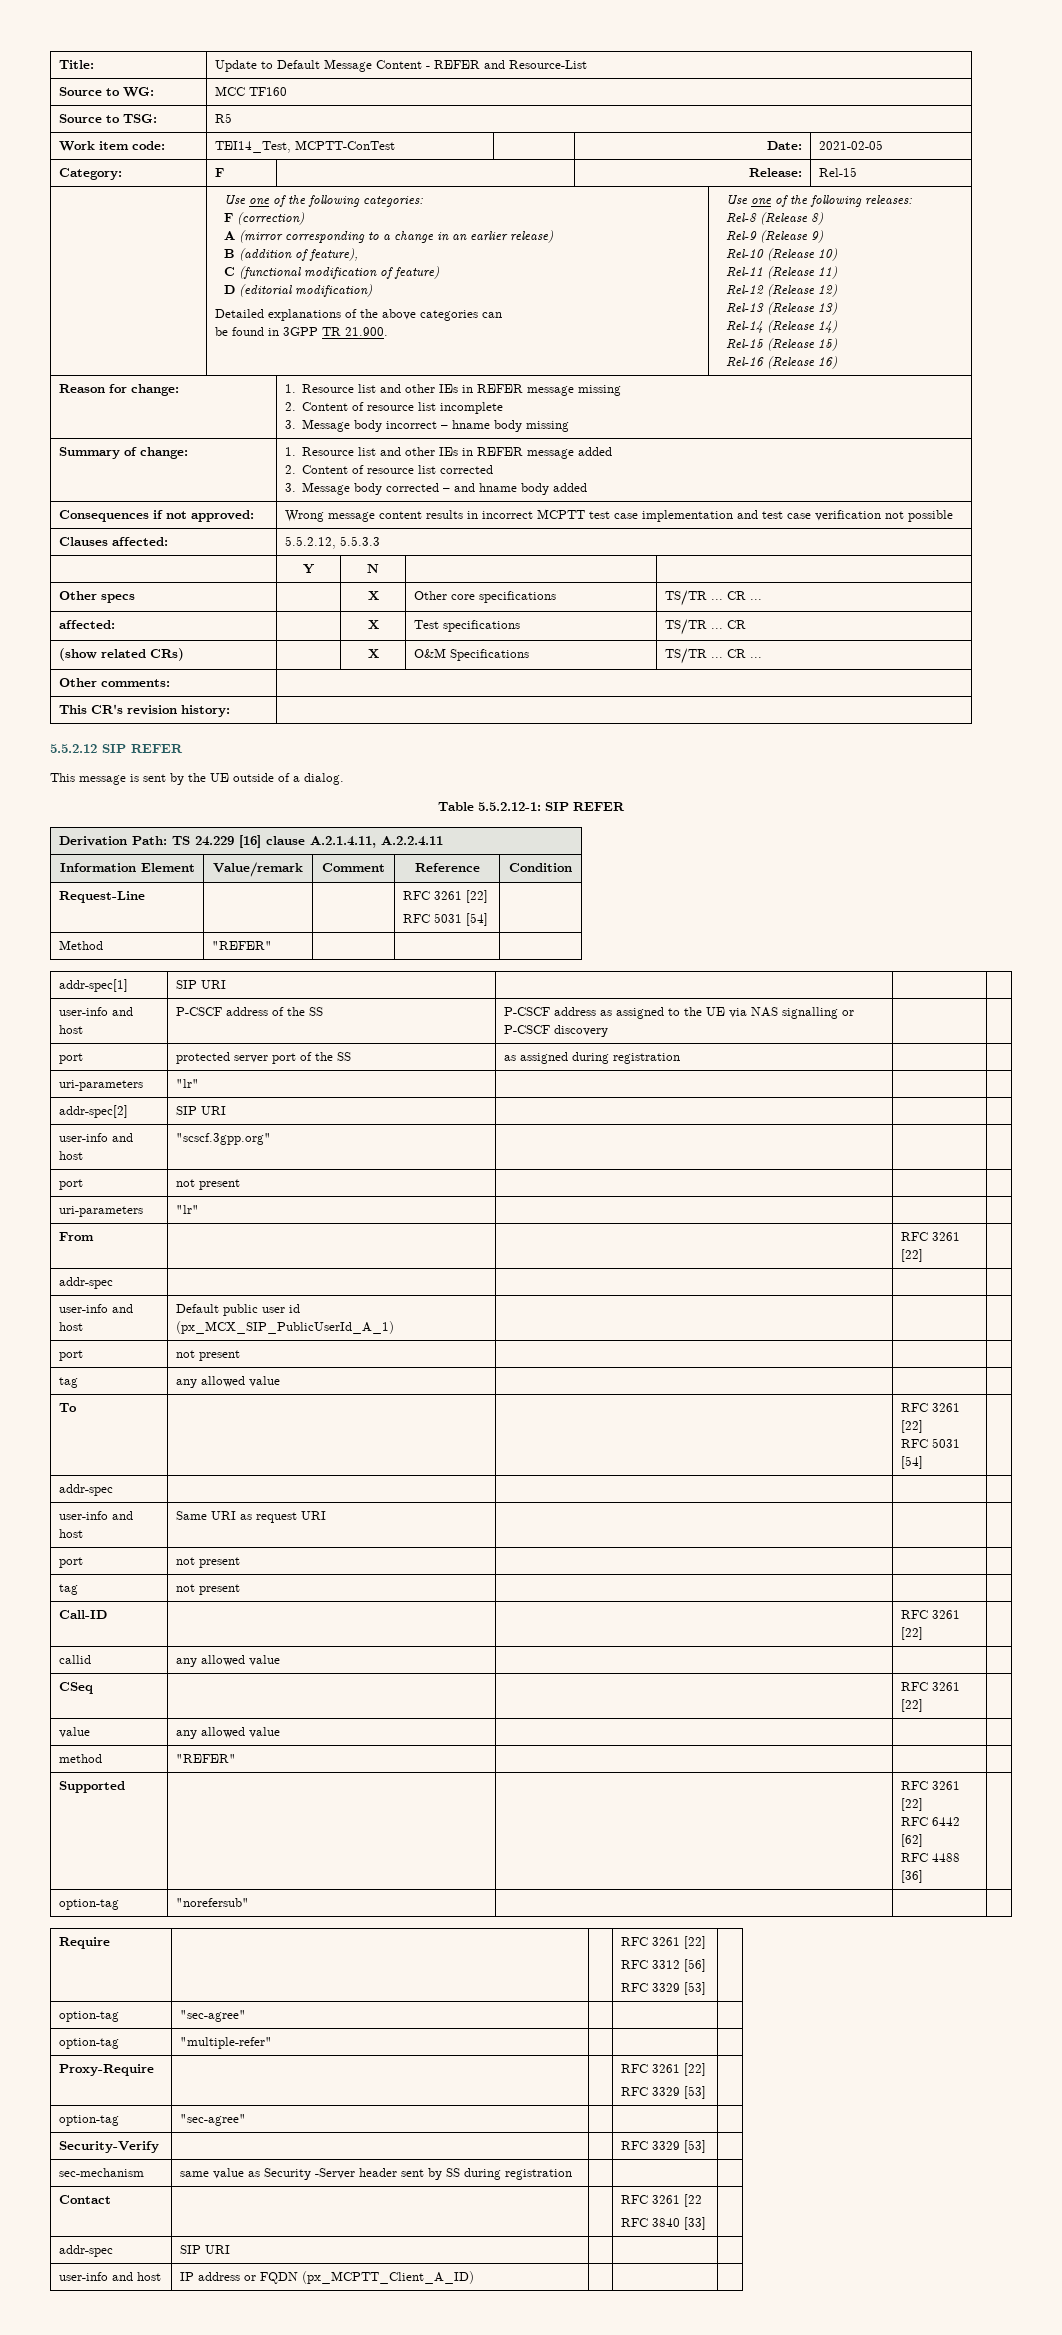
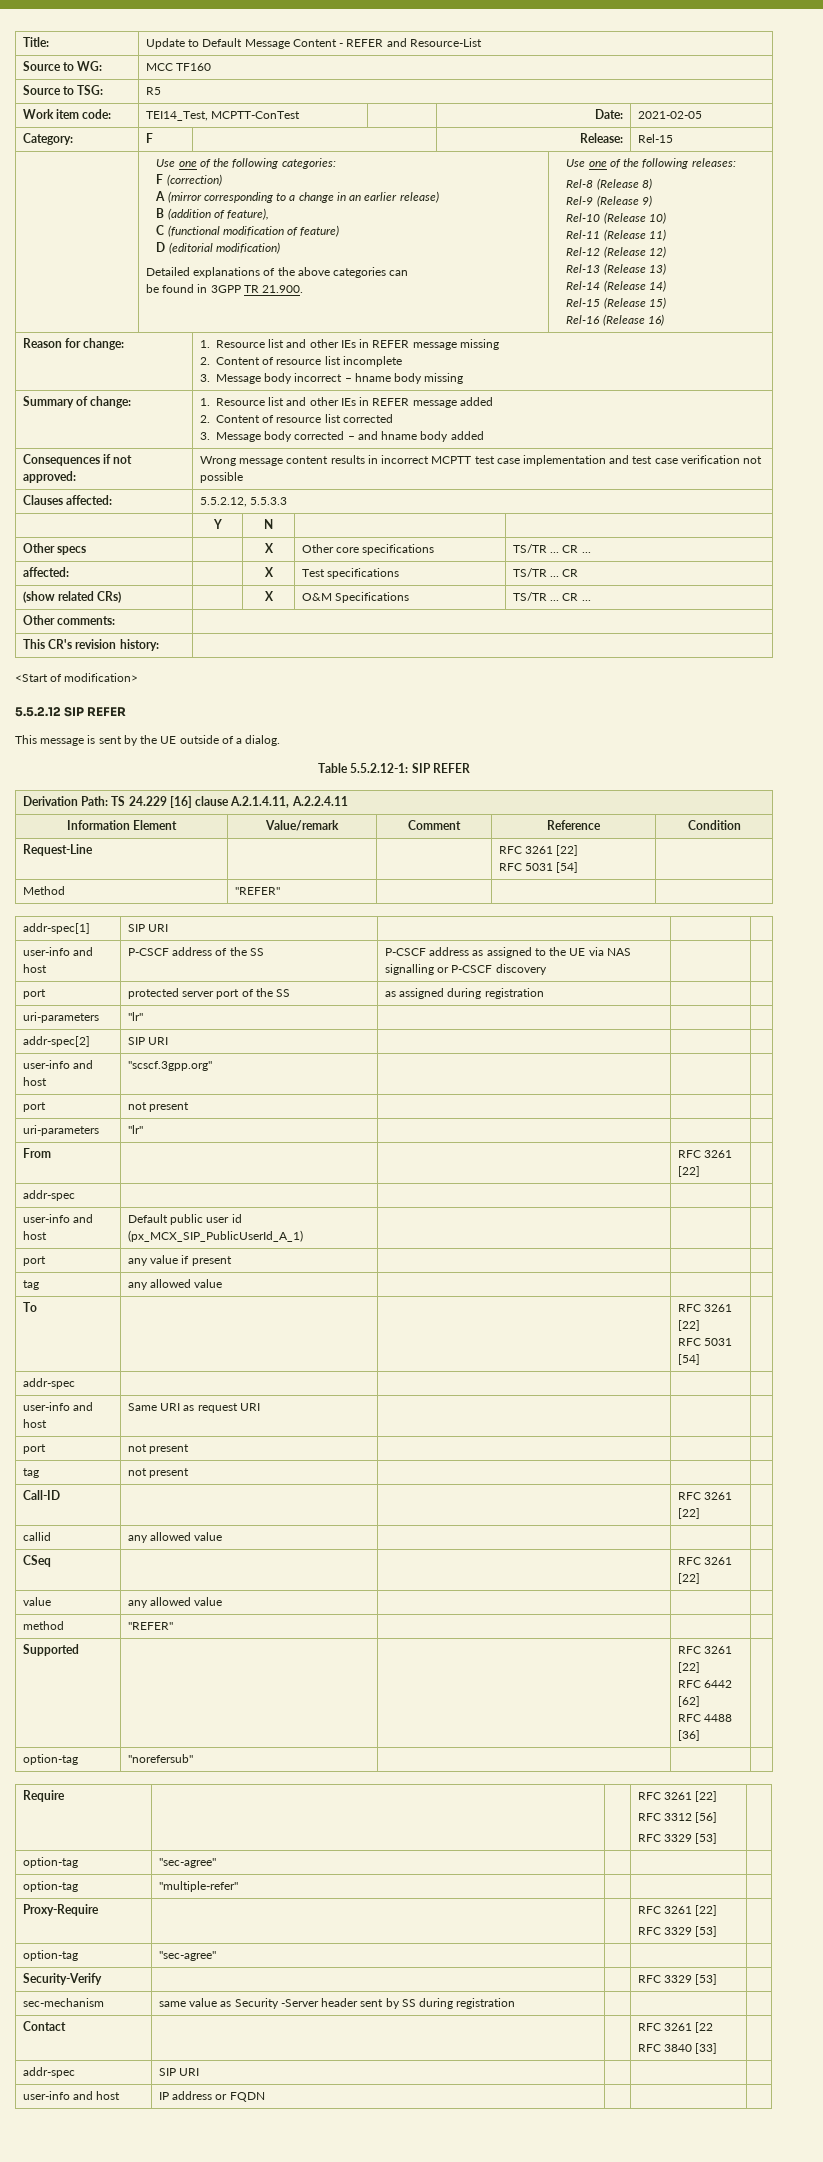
(230, 711) none -> [15,673,139,682] // <Start of modification>
[175,1350,195,1358] not -> [127,1255,190,1266] any value if
[301,2271,474,2284] (px_MCPTT_Client_A_ID) -> (265, 2097) none

